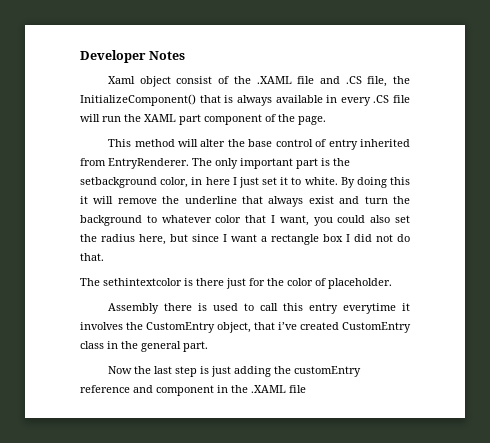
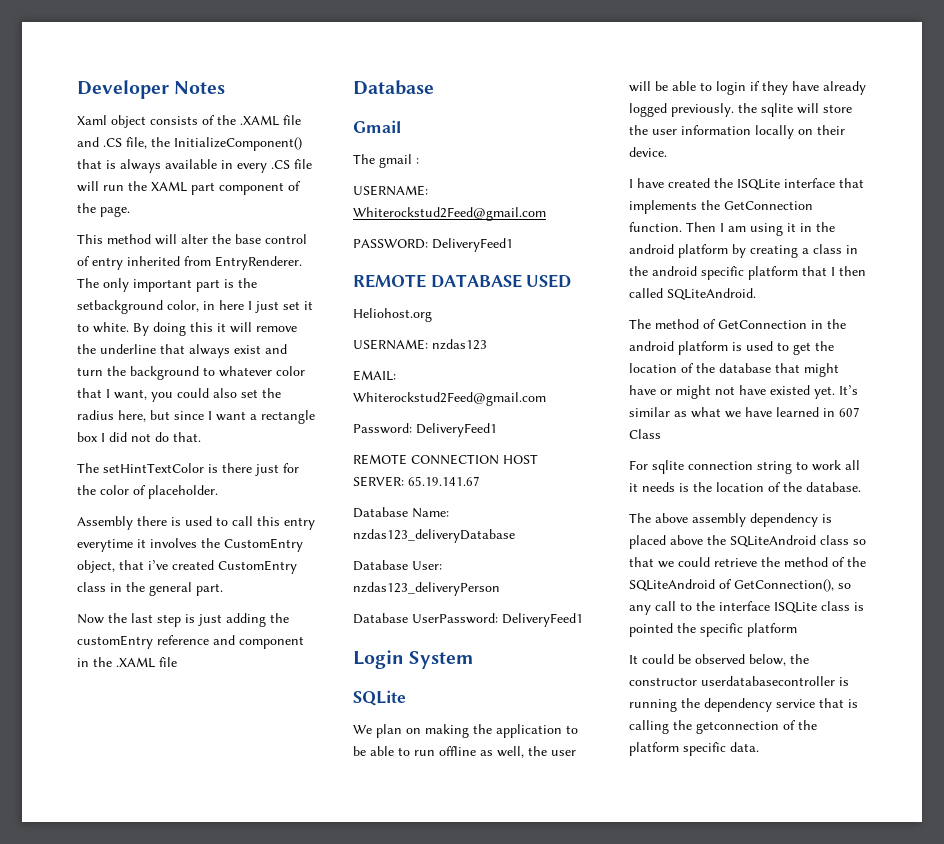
[176,76,213,84] consist -> [150,116,198,125] consists
[103,278,182,286] sethintextcolor -> [103,463,204,473] setHintTextColor
(306, 389) none -> [353,80,434,95] [353,120,401,133] [353,154,419,168] [353,185,428,196] [353,207,546,221] [353,238,513,252] [353,274,572,288] [353,308,432,322] [353,339,487,350] [353,370,396,381] [353,392,546,406] [353,423,497,437] [353,454,538,465] [353,476,480,487] [353,507,449,518] [353,529,515,543] [353,560,442,571] [353,582,500,596] [353,613,583,627] [353,650,474,669] [353,690,406,706] [353,724,578,738] [353,746,576,758] [629,81,866,95] [629,103,852,117] [629,125,845,139] [629,147,667,157] [629,178,864,190] [629,200,813,214] [629,222,835,236] [629,244,858,258] [629,266,866,280] [629,288,756,300] [629,319,846,329] [629,341,834,355] [629,363,839,377] [629,385,858,399] [629,407,860,418] [629,429,661,439] [629,460,860,474] [629,482,861,492] [629,513,832,527] [629,535,866,549] [629,557,866,568] [629,579,851,592] [629,601,864,615] [629,623,797,637] [629,654,809,666] [629,676,849,686] [629,698,858,712] [629,720,817,734] [629,742,759,756] // Database // Gmail // The gmail : // USERNAME: Whiterockstud2Feed@gmail.com // PASSWORD: DeliveryFeed1 // REMOTE DATABASE USED // Heliohost.org // USERNAME: nzdas123 // EMAIL: Whiterockstud2Feed@gmail.com // Password: DeliveryFeed1 // REMOTE CONNECTION HOST SERVER: 65.19.141.67 // Database Name: nzdas123_deliveryDatabase // Database User: nzdas123_deliveryPerson // Database UserPassword: DeliveryFeed1 // Login System // SQLite // We plan on making the application to be able to run offline as well, the user will be able to login if they have already logged previously. the sqlite will store the user information locally on their device. // I have created the ISQLite interface that implements the GetConnection function. Then I am using it in the android platform by creating a class in the android specific platform that I then called SQLiteAndroid. // The method of GetConnection in the android platform is used to get the location of the database that might have or might not have existed yet. It’s similar as what we have learned in 607 Class // For sqlite connection string to work all it needs is the location of the database. // The above assembly dependency is placed above the SQLiteAndroid class so that we could retrieve the method of the SQLiteAndroid of GetConnection(), so any call to the interface ISQLite class is pointed the specific platform // It could be observed below, the constructor userdatabasecontroller is running the dependency service that is calling the getconnection of the platform specific data.

